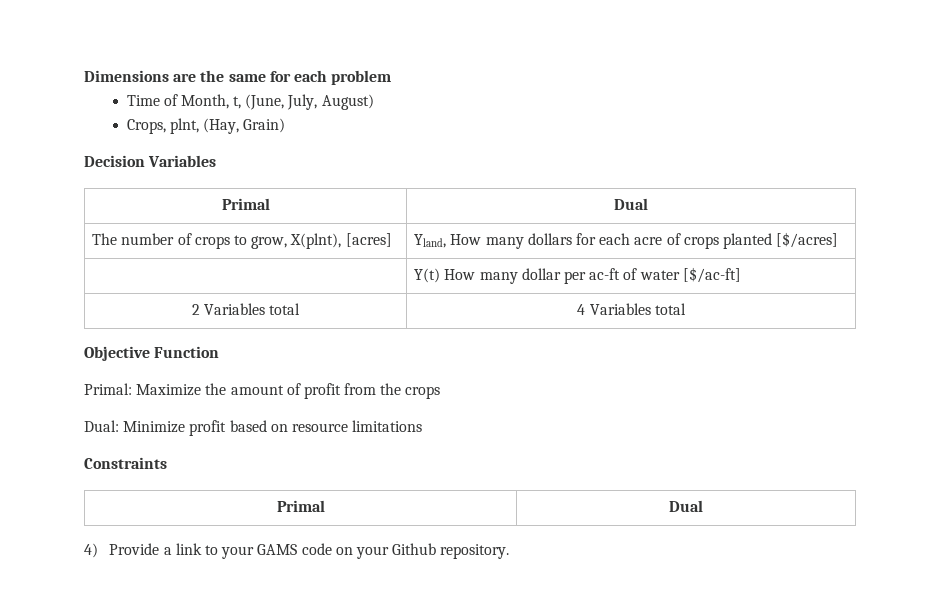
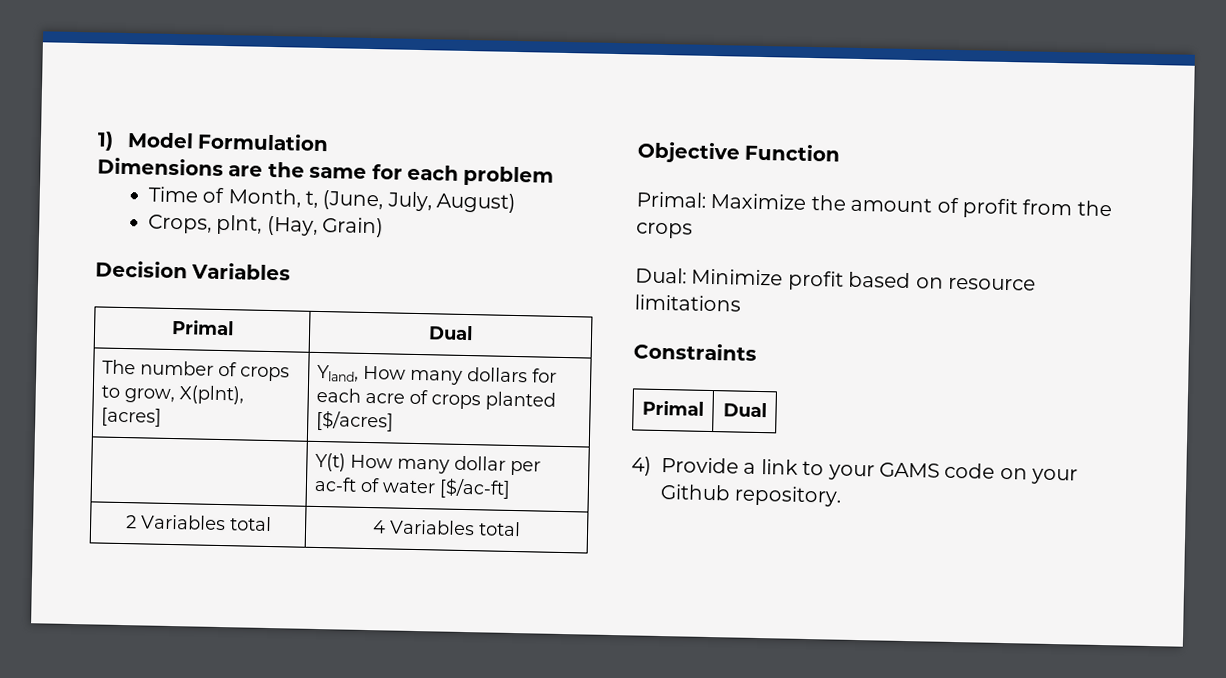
(84, 76) none -> [97,131,330,152] 1) Model Formulation //

